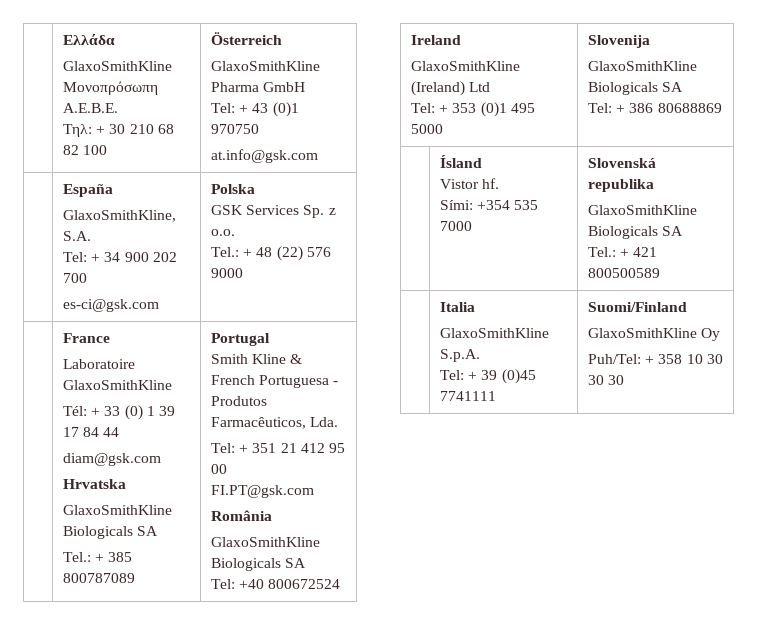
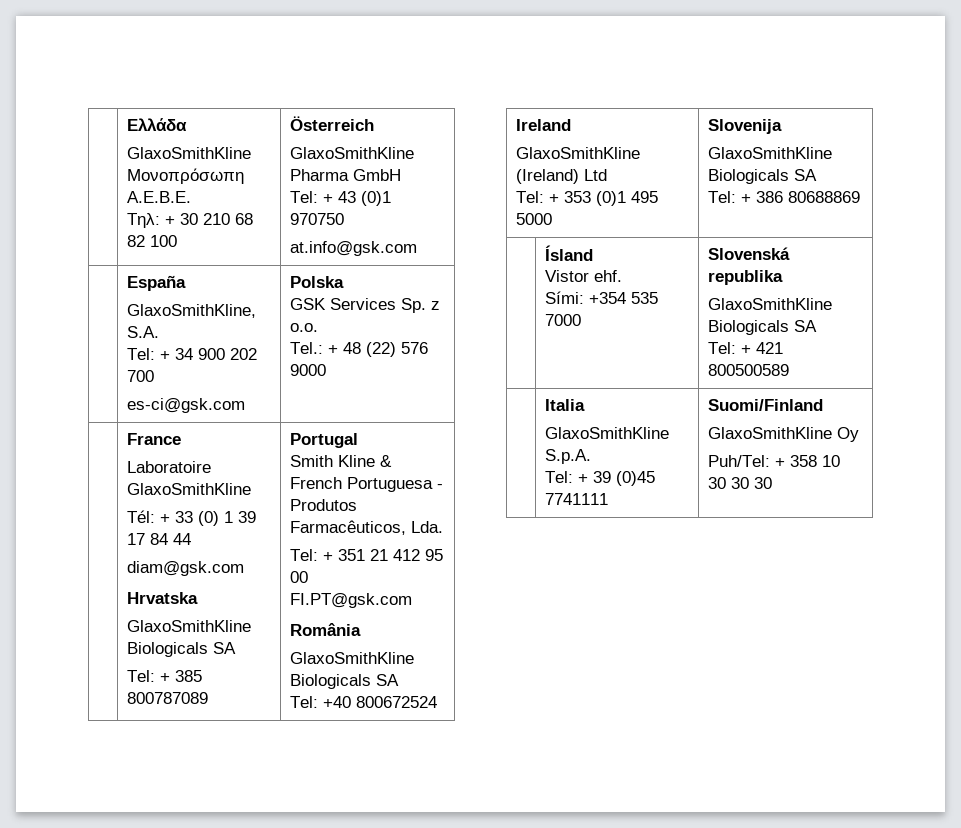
[63,552,92,562] Tel.: -> [127,670,156,682] Tel:
[482,178,500,189] hf. -> [594,270,623,282] ehf.
[588,247,617,257] Tel.: -> [708,342,737,354] Tel:

